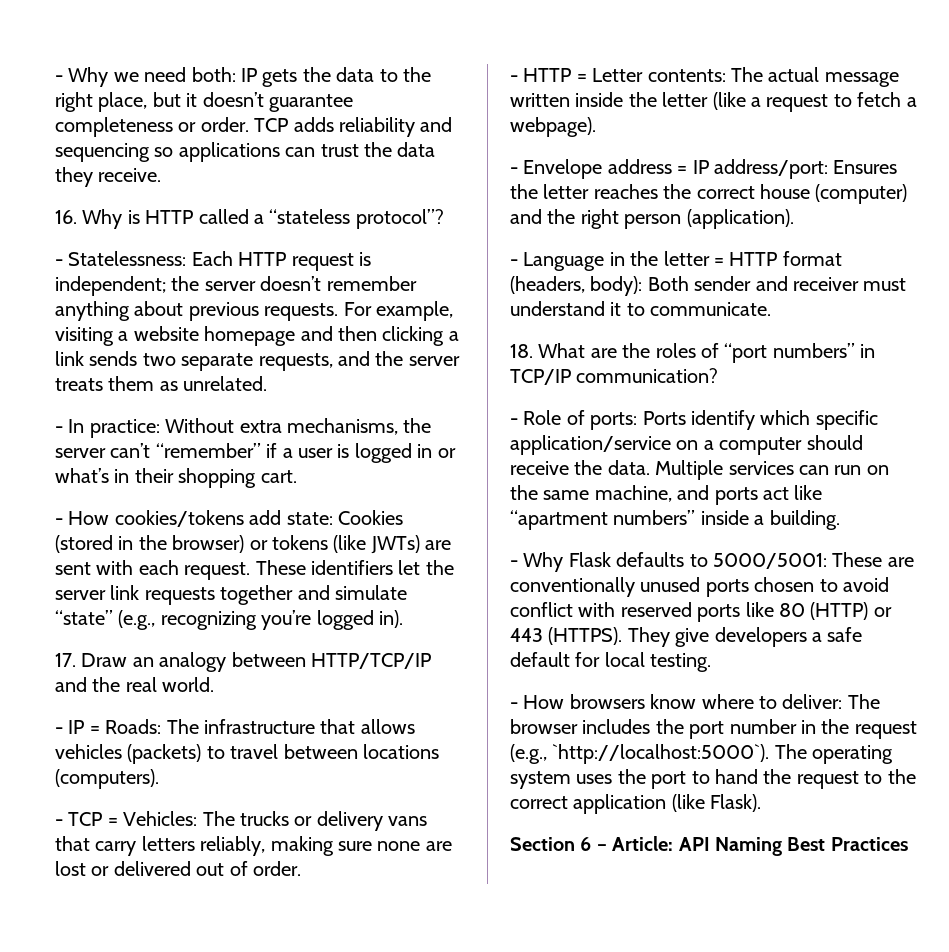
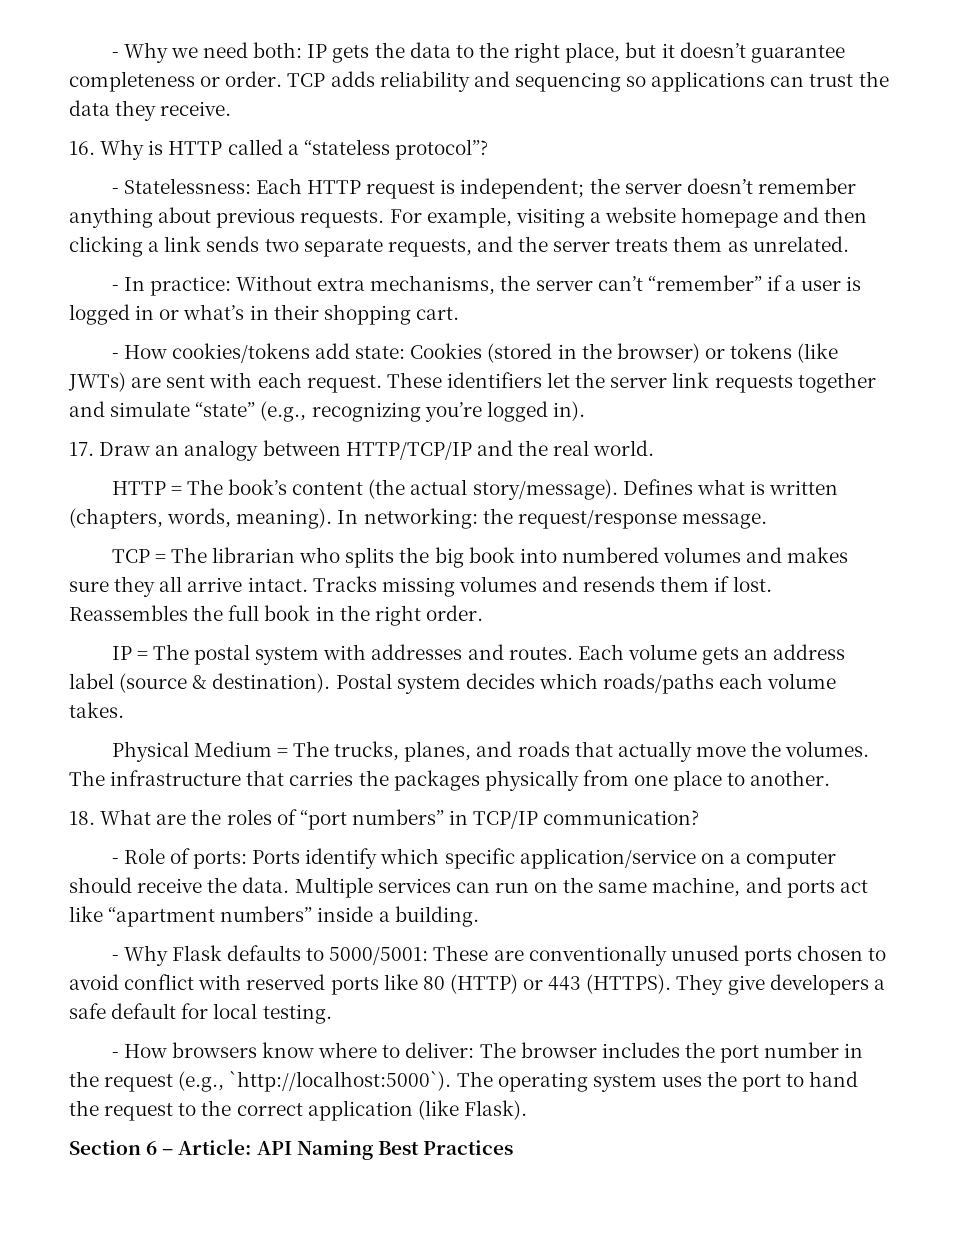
[55,719,415,734] [55,744,439,764] [55,769,159,789] [55,811,428,831] [55,836,452,856] [55,861,301,876] [510,67,899,87] [510,92,917,112] [510,117,596,137] [510,159,898,179] [510,184,908,204] [510,209,794,229] [510,251,842,271] [510,276,907,296] [510,301,772,316] - IP = Roads: The infrastructure that allows vehicles (packets) to travel between locations (computers). // - TCP = Vehicles: The trucks or delivery vans that carry letters reliably, making sure none are lost or delivered out of order. // - HTTP = Letter contents: The actual message written inside the letter (like a request to fetch a webpage). // - Envelope address = IP address/port: Ensures the letter reaches the correct house (computer) and the right person (application). // - Language in the letter = HTTP format (headers, body): Both sender and receiver must understand it to communicate. -> [111,479,839,500] [69,508,767,529] [111,547,849,568] [69,576,772,597] [69,605,483,626] [111,644,846,665] [69,673,837,694] [69,702,124,718] [111,741,870,762] [69,770,831,791] HTTP = The book’s content (the actual story/message). Defines what is written (chapters, words, meaning). In networking: the request/response message. // TCP = The librarian who splits the big book into numbered volumes and makes sure they all arrive intact. Tracks missing volumes and resends them if lost. Reassembles the full book in the right order. // IP = The postal system with addresses and routes. Each volume gets an address label (source & destination). Postal system decides which roads/paths each volume takes. // Physical Medium = The trucks, planes, and roads that actually move the volumes. The infrastructure that carries the packages physically from one place to another.

